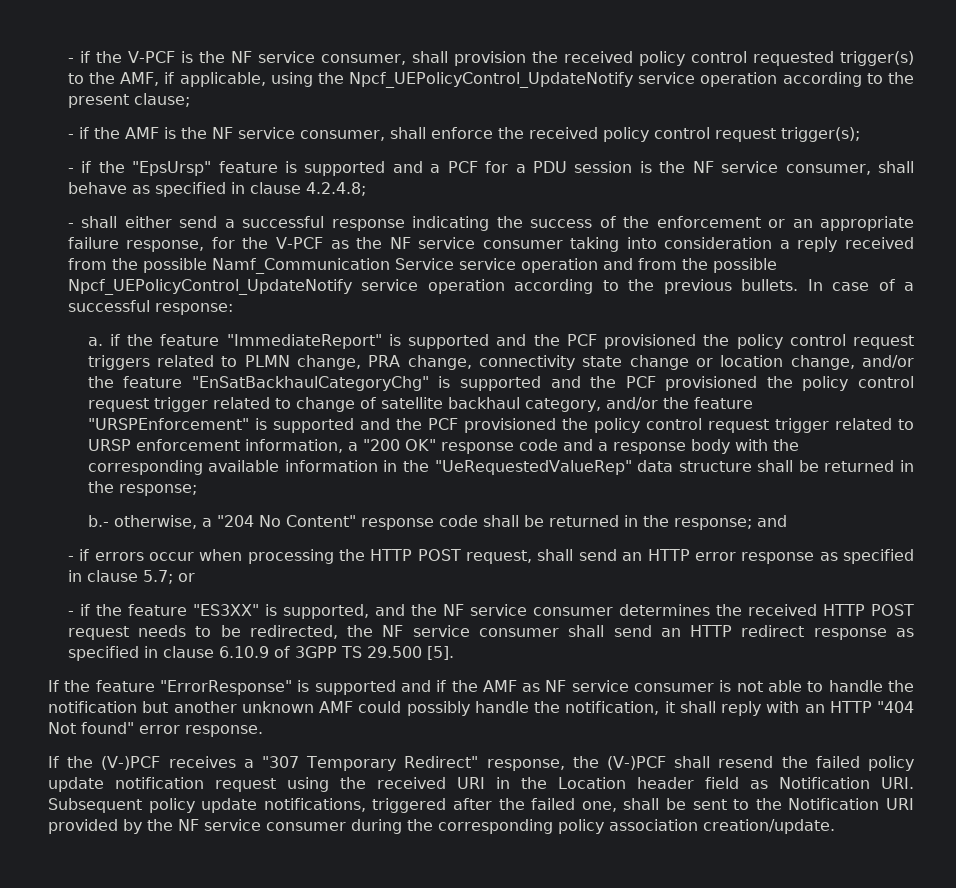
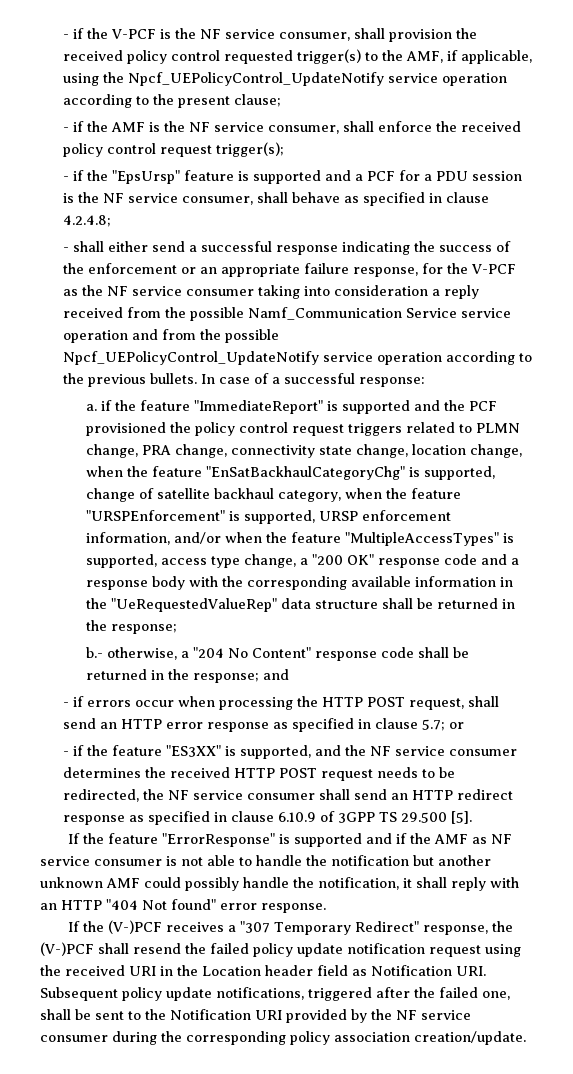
[629,355,713,370] change or -> [356,444,409,458] change,
[862,355,914,368] and/or -> [86,466,124,477] when
[459,376,915,391] [87,397,291,412] supported and the PCF provisioned the policy control request trigger related to -> [424,466,496,480] supported,
[605,397,658,410] and/or -> [345,488,383,499] when
[272,418,915,433] [87,439,343,453] supported and the PCF provisioned the policy control request trigger related to URSP enforcement information, -> [244,510,452,524] [86,532,515,546] [86,554,297,568] supported, URSP enforcement information, and/or when the feature "MultipleAccessTypes" is supported, access type change,

